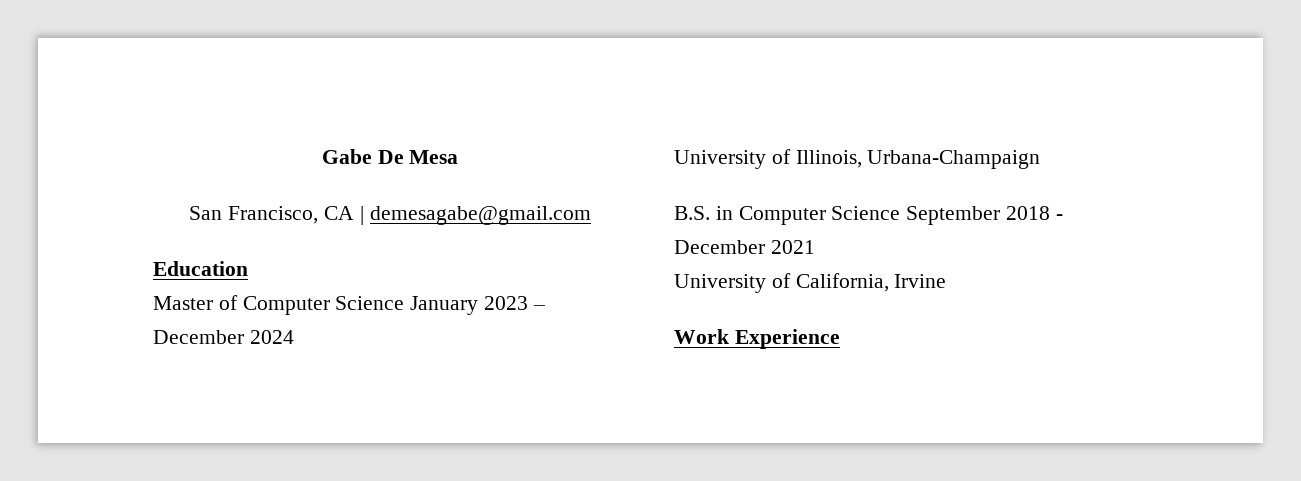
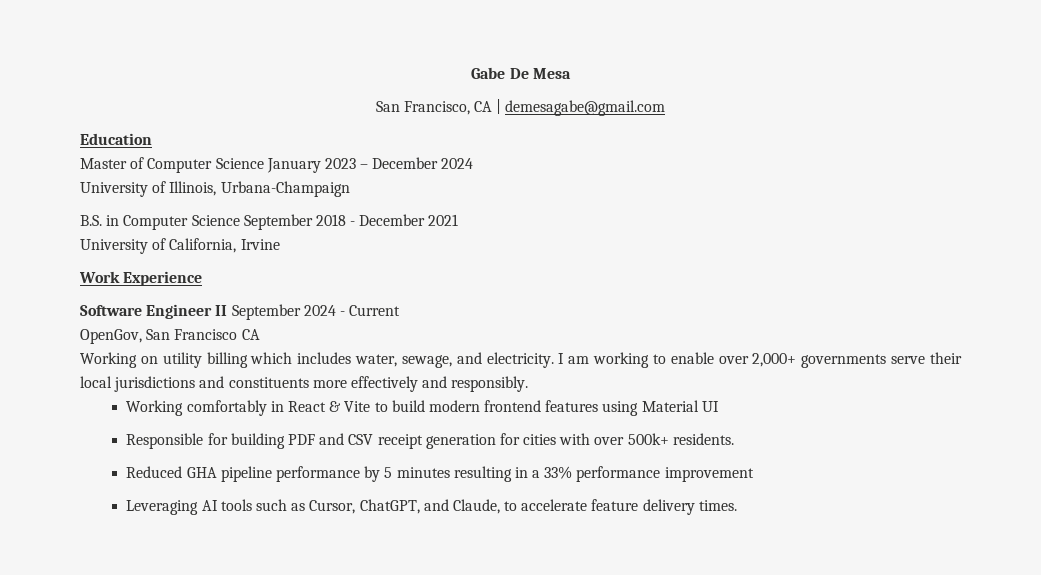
(840, 339) none -> [80,304,401,320] [80,329,260,344] [80,352,963,368] [80,376,529,392] [126,400,719,416] [126,433,734,449] [126,466,754,482] [126,499,737,515] // Software Engineer II September 2024 - Current // OpenGov, San Francisco CA // Working on utility billing which includes water, sewage, and electricity. I am working to enable over 2,000+ governments serve their local jurisdictions and constituents more effectively and responsibly. // Working comfortably in React & Vite to build modern frontend features using Material UI // Responsible for building PDF and CSV receipt generation for cities with over 500k+ residents. // Reduced GHA pipeline performance by 5 minutes resulting in a 33% performance improvement // Leveraging AI tools such as Cursor, ChatGPT, and Claude, to accelerate feature delivery times.

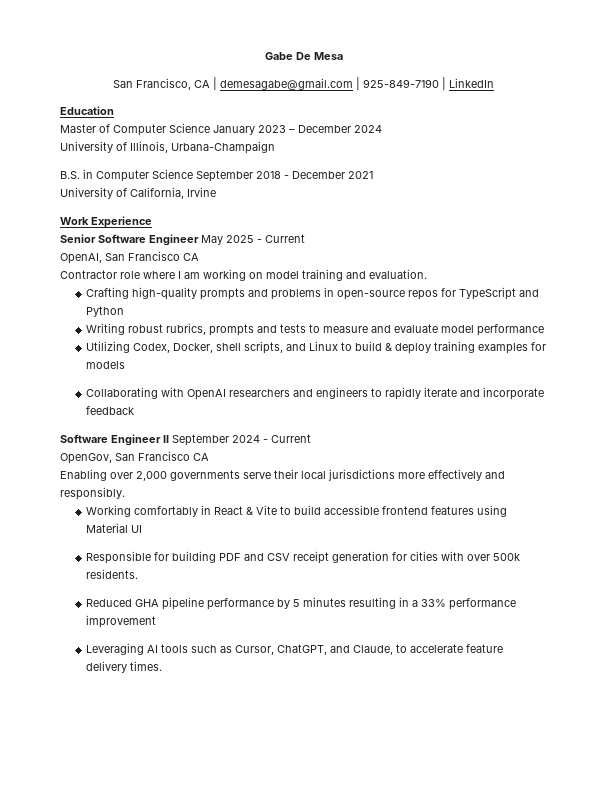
(666, 108) none -> [356,77,494,91] | 925-849-7190 | LinkedIn
(203, 278) none -> [60,234,305,246] [60,251,199,264] [60,269,427,281] [86,287,540,300] [86,306,125,317] [86,323,545,336] [86,341,547,354] [86,361,126,369] [86,387,545,400] [86,406,135,415] // Senior Software Engineer May 2025 - Current // OpenAI, San Francisco CA // Contractor role where I am working on model training and evaluation. // Crafting high-quality prompts and problems in open-source repos for TypeScript and Python // Writing robust rubrics, prompts and tests to measure and evaluate model performance // Utilizing Codex, Docker, shell scripts, and Linux to build & deploy training examples for models // Collaborating with OpenAI researchers and engineers to rapidly iterate and incorporate feedback
[80,352,797,368] Working on utility billing which includes water, sewage, and electricity. I am working to enable over 2,000+ -> [60,469,167,481] Enabling over 2,000
[199,376,309,388] and constituents -> (395, 475) none
[428,400,480,412] modern -> [324,505,380,515] accessible
[627,433,669,445] 500k+ -> [493,553,521,561] 500k

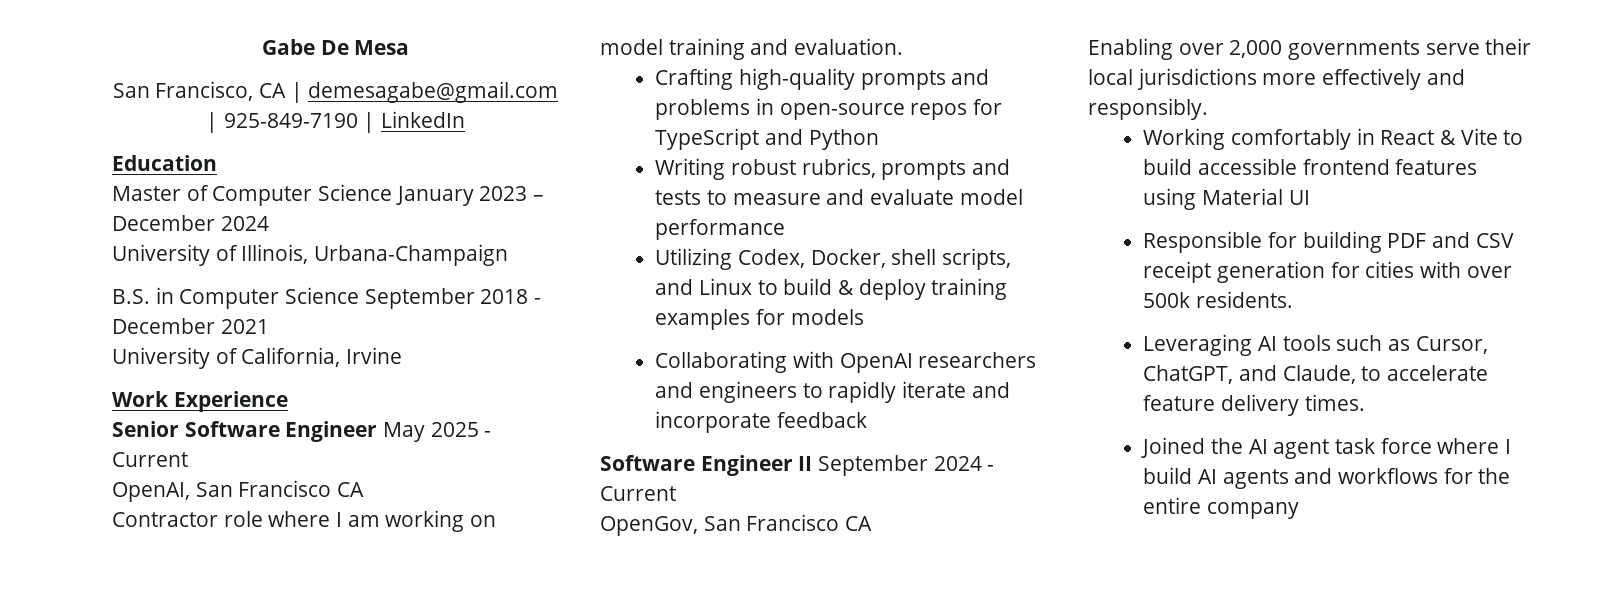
[86,597,517,610] [86,615,157,628] // Reduced GHA pipeline performance by 5 minutes resulting in a 33% performance improvement -> (1293, 299) none
(163, 666) none -> [1141,437,1511,459] [1143,467,1511,489] [1143,497,1299,519] // Joined the AI agent task force where I build AI agents and workflows for the entire company

